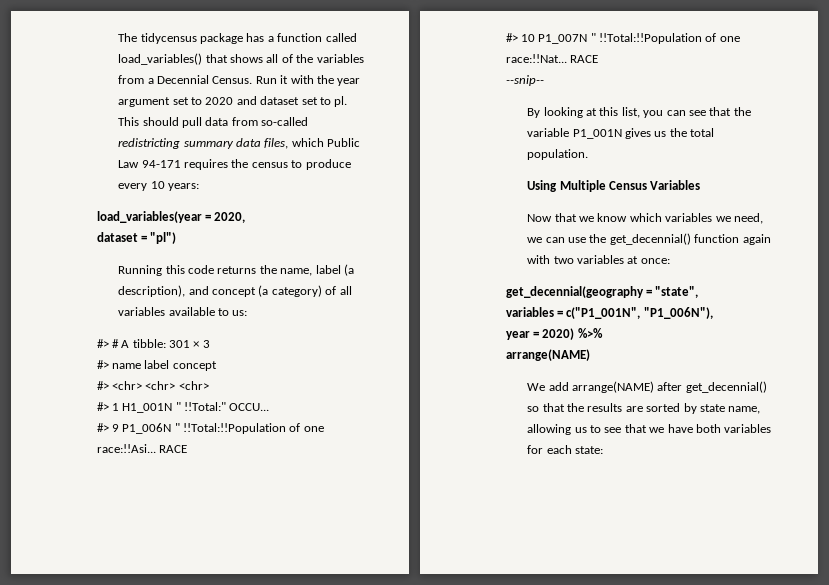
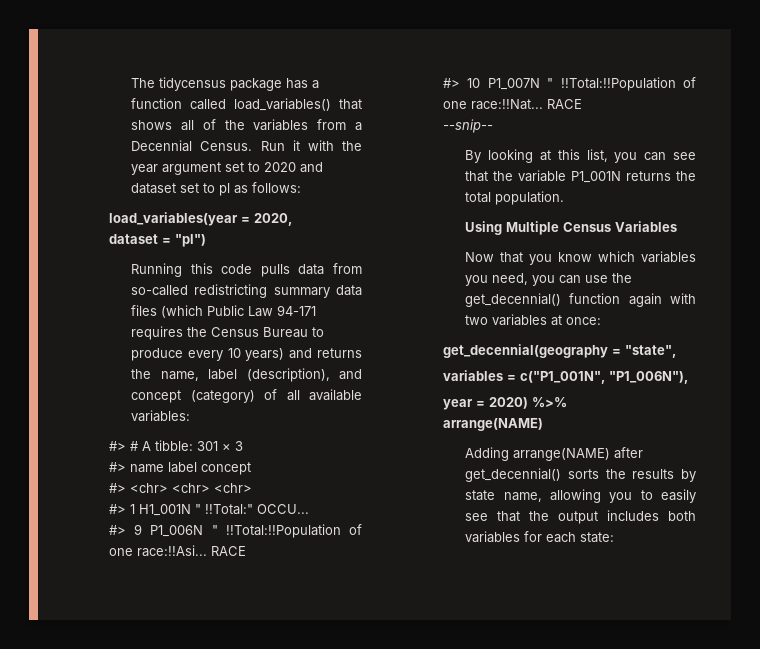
[334,96,348,107] [118,117,309,128] [118,138,361,149] [118,159,351,170] [118,181,200,191] pl. This should pull data from so-called redistricting summary data files, which Public Law 94-171 requires the census to produce every 10 years: -> [219,182,302,196] pl as follows:
[217,264,354,276] [118,285,352,297] [118,307,248,316] returns the name, label (a description), and concept (a category) of all variables available to us: -> [260,263,362,277] [131,284,362,298] [131,305,317,318] [131,326,325,340] [131,348,362,361] [131,368,362,382] [131,389,362,403] [131,410,191,422] pulls data from so-called redistricting summary data files (which Public Law 94-171 requires the Census Bureau to produce every 10 years) and returns the name, label (description), and concept (category) of all available variables:
[625,128,667,139] gives us -> [626,171,672,181] returns
[579,216,595,222] we -> [529,254,553,265] you
[715,213,763,224] [527,237,543,243] we need, we -> [465,273,556,286] you need, you
[527,382,569,391] We add -> [465,447,510,461] Adding
[527,403,761,414] [527,424,693,435] so that the results are sorted by state name, allowing us to see that we have -> [567,469,696,482] [465,489,696,503] [465,510,660,524] sorts the results by state name, allowing you to easily see that the output includes

